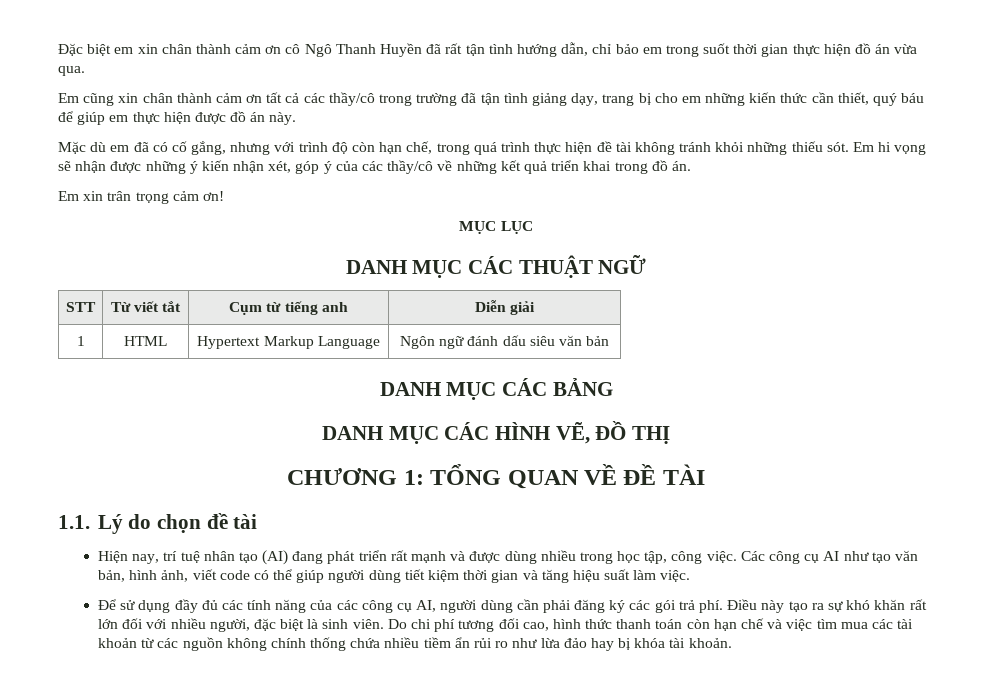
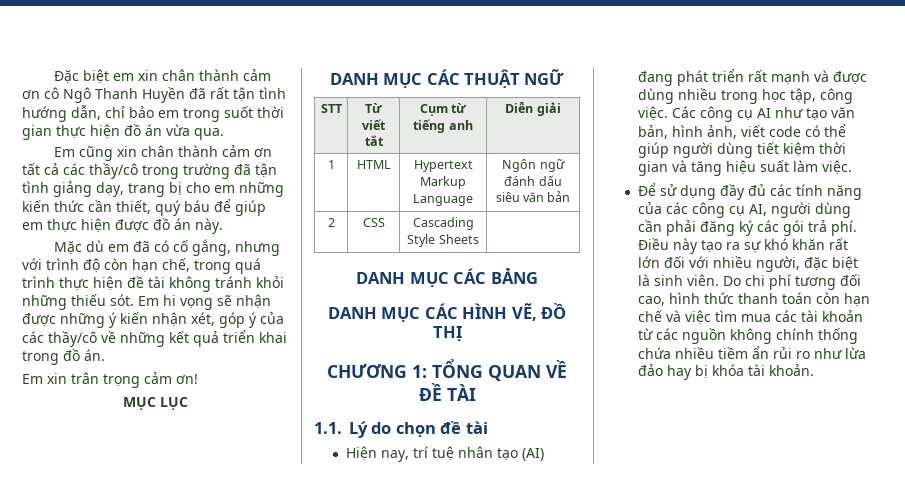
(610, 341) none -> [327,218,335,227] [362,218,385,227] [412,217,474,230] [407,234,479,247] // 2 | CSS | Cascading Style Sheets |

